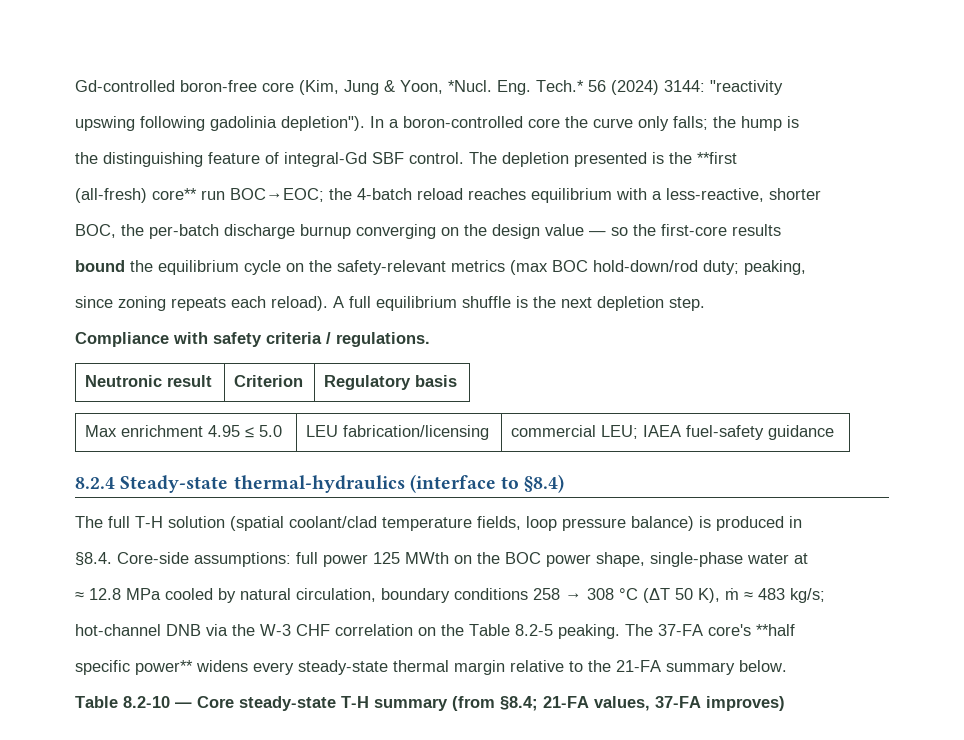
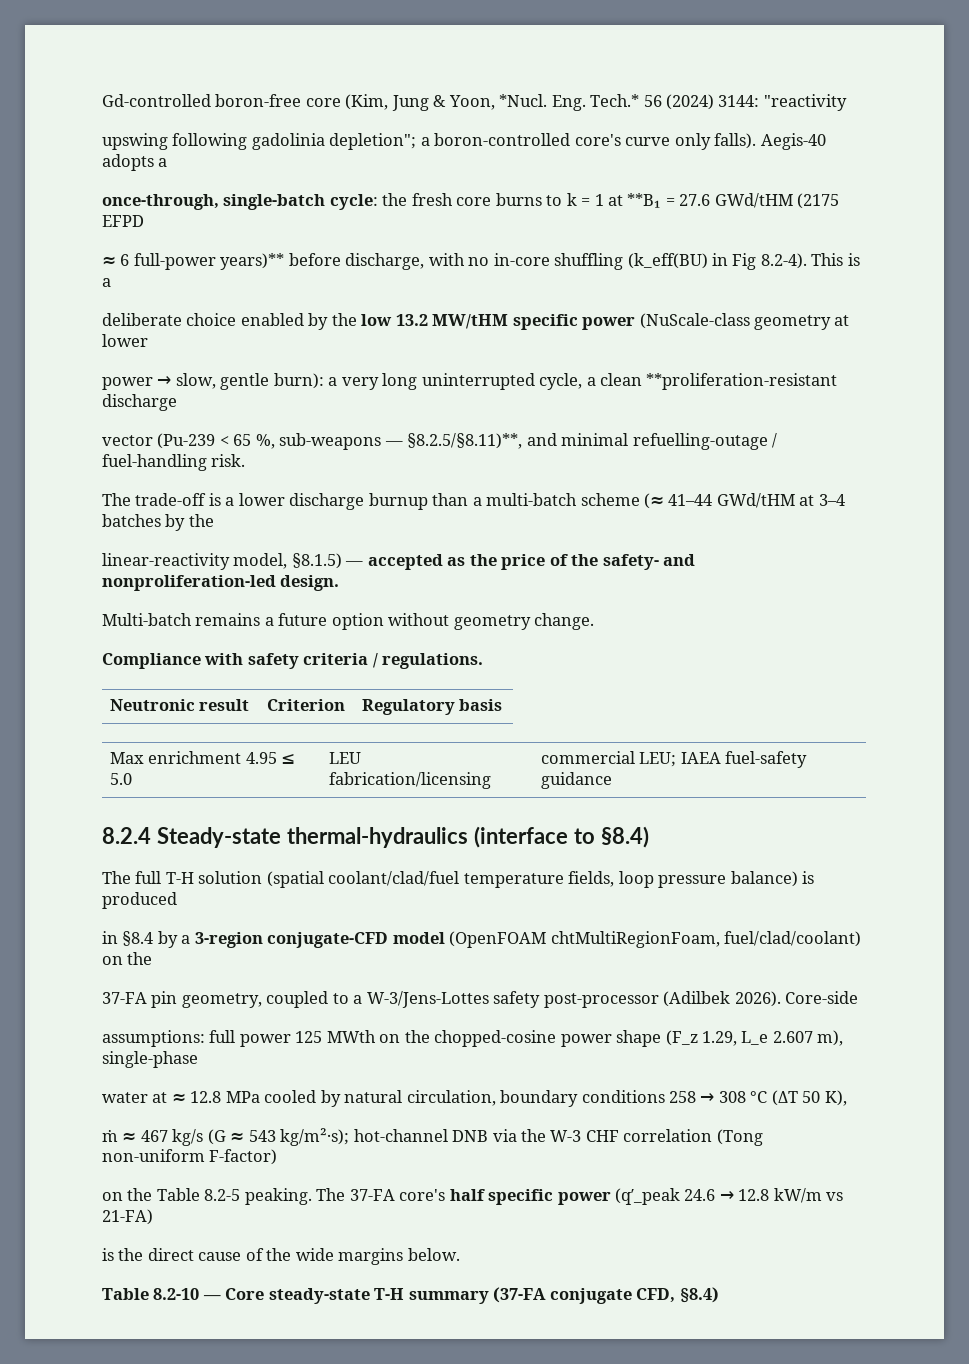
[281,116,799,131] [75,152,737,167] [75,188,821,203] [75,224,781,239] [75,260,806,275] [75,296,705,311] depletion"). In a boron-controlled core the curve only falls; the hump is // the distinguishing feature of integral-Gd SBF control. The depletion presented is the **first // (all-fresh) core** run BOC→EOC; the 4-batch reload reaches equilibrium with a less-reactive, shorter // BOC, the per-batch discharge burnup converging on the design value — so the first-core results // bound the equilibrium cycle on the safety-relevant metrics (max BOC hold-down/rod duty; peaking, // since zoning repeats each reload). A full equilibrium shuffle is the next depletion step. -> [329,133,826,150] [102,154,168,171] [102,193,840,210] [102,215,144,227] [102,253,860,270] [102,278,111,287] [102,313,850,330] [102,334,148,347] [102,373,838,390] [102,394,177,411] [102,433,778,450] [102,454,246,471] [102,493,845,510] [102,514,214,531] [102,553,696,570] [102,575,340,591] [102,613,595,630] depletion"; a boron-controlled core's curve only falls). Aegis-40 adopts a // once-through, single-batch cycle: the fresh core burns to k = 1 at **B₁ = 27.6 GWd/tHM (2175 EFPD // ≈ 6 full-power years)** before discharge, with no in-core shuffling (k_eff(BU) in Fig 8.2-4). This is a // deliberate choice enabled by the low 13.2 MW/tHM specific power (NuScale-class geometry at lower // power → slow, gentle burn): a very long uninterrupted cycle, a clean **proliferation-resistant discharge // vector (Pu-239 < 65 %, sub-weapons — §8.2.5/§8.11)**, and minimal refuelling-outage / fuel-handling risk. // The trade-off is a lower discharge burnup than a multi-batch scheme (≈ 41–44 GWd/tHM at 3–4 batches by the // linear-reactivity model, §8.1.5) — accepted as the price of the safety- and nonproliferation-led design. // Multi-batch remains a future option without geometry change.
[289,516,377,528] coolant/clad -> [328,871,460,886] coolant/clad/fuel
[789,516,802,528] [75,552,112,566] in // §8.4. -> [102,931,862,948] [102,952,153,965] [102,991,781,1008] // in §8.4 by a 3-region conjugate-CFD model (OpenFOAM chtMultiRegionFoam, fuel/clad/coolant) on the // 37-FA pin geometry, coupled to a W-3/Jens-Lottes safety post-processor (Adilbek 2026).
(189, 558) none -> (859, 997) //
[505,552,645,567] BOC power shape, -> [434,1030,844,1047] chopped-cosine power shape (F_z 1.29, L_e 2.607 m),
(743, 559) none -> (198, 1059) //
(808, 558) // -> (168, 1097) none
(720, 595) none -> (847, 1098) //
[758,588,825,603] 483 kg/s; // -> [140,1128,350,1146] 467 kg/s (G ≈ 543 kg/m²·s);
(413, 630) none -> [716,1129,763,1146] [102,1149,278,1165] (Tong non-uniform F-factor) //
[756,624,795,636] [75,660,735,675] **half // specific power** widens every steady-state thermal margin relative to the 21-FA summary -> [449,1188,844,1205] [102,1209,153,1225] [102,1248,404,1265] half specific power (q′_peak 24.6 → 12.8 kW/m vs 21-FA) // is the direct cause of the wide margins
[452,696,785,711] (from §8.4; 21-FA values, 37-FA improves) -> [493,1287,719,1304] (37-FA conjugate CFD, §8.4)

